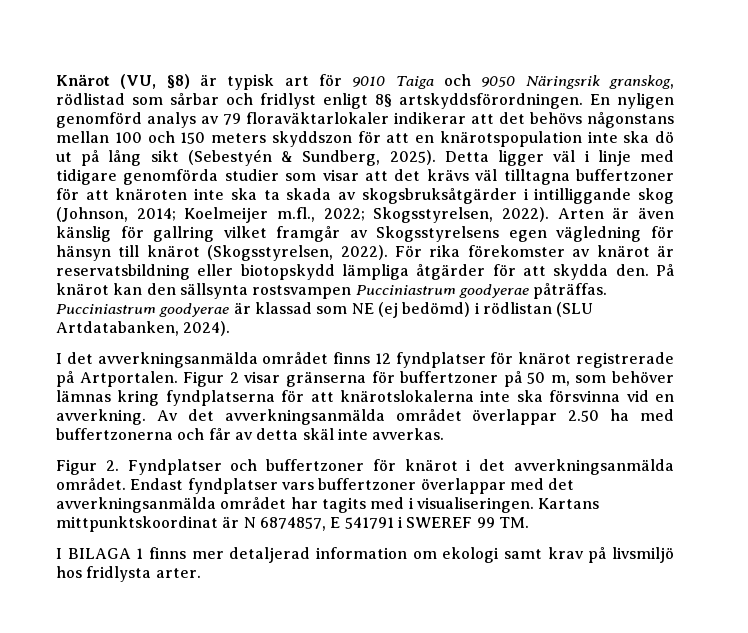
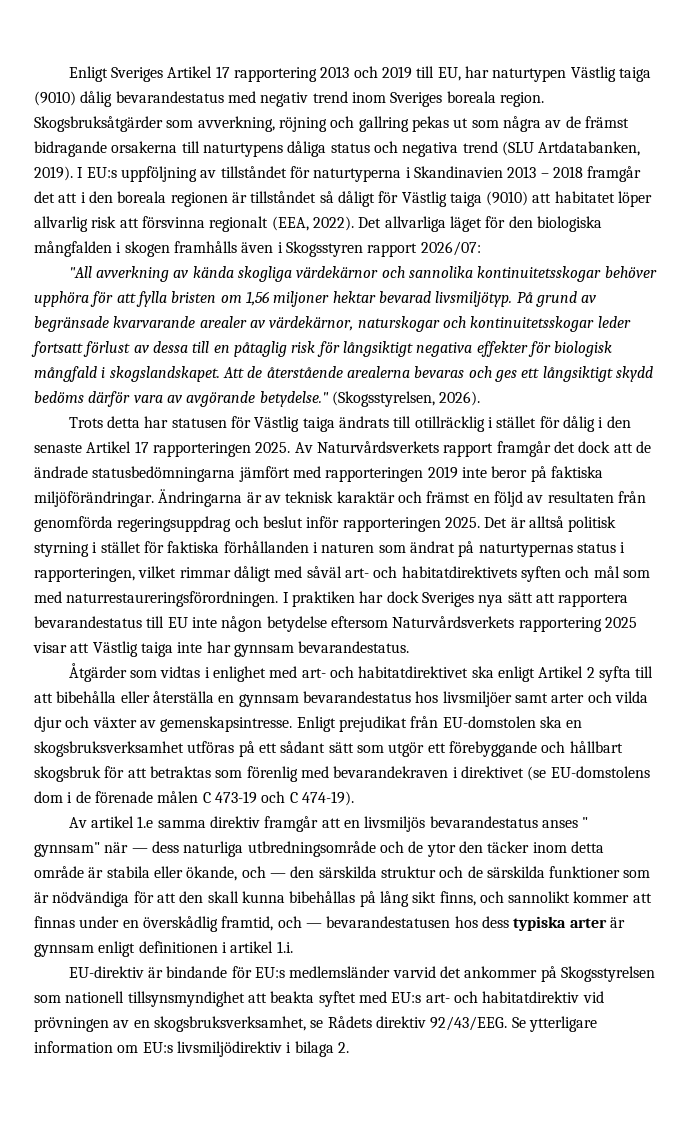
[56,74,674,90] [56,93,674,109] [56,112,674,128] [56,131,674,147] [56,149,675,166] [56,169,675,185] [56,188,675,204] [56,207,674,223] [56,226,674,242] [56,245,674,261] [56,264,674,280] [56,283,608,299] [56,302,594,318] [56,321,231,336] [56,352,674,368] [56,371,674,387] [56,390,675,406] [56,409,674,425] [56,428,445,440] [56,459,674,475] [56,478,575,494] [56,497,600,513] [56,516,529,532] [56,547,674,563] [56,566,201,582] Knärot (VU, §8) är typisk art för 9010 Taiga och 9050 Näringsrik granskog, rödlistad som sårbar och fridlyst enligt 8§ artskyddsförordningen. En nyligen genomförd analys av 79 floraväktarlokaler indikerar att det behövs någonstans mellan 100 och 150 meters skyddszon för att en knärotspopulation inte ska dö ut på lång sikt (Sebestyén & Sundberg, 2025). Detta ligger väl i linje med tidigare genomförda studier som visar att det krävs väl tilltagna buffertzoner för att knäroten inte ska ta skada av skogsbruksåtgärder i intilliggande skog (Johnson, 2014; Koelmeijer m.fl., 2022; Skogsstyrelsen, 2022). Arten är även känslig för gallring vilket framgår av Skogsstyrelsens egen vägledning för hänsyn till knärot (Skogsstyrelsen, 2022). För rika förekomster av knärot är reservatsbildning eller biotopskydd lämpliga åtgärder för att skydda den. På knärot kan den sällsynta rostsvampen Pucciniastrum goodyerae påträffas. Pucciniastrum goodyerae är klassad som NE (ej bedömd) i rödlistan (SLU Artdatabanken, 2024). // I det avverkningsanmälda området finns 12 fyndplatser för knärot registrerade på Artportalen. Figur 2 visar gränserna för buffertzoner på 50 m, som behöver lämnas kring fyndplatserna för att knärotslokalerna inte ska försvinna vid en avverkning. Av det avverkningsanmälda området överlappar 2.50 ha med buffertzonerna och får av detta skäl inte avverkas. // Figur 2. Fyndplatser och buffertzoner för knärot i det avverkningsanmälda området. Endast fyndplatser vars buffertzoner överlappar med det avverkningsanmälda området har tagits med i visualiseringen. Kartans mittpunktskoordinat är N 6874857, E 541791 i SWEREF 99 TM. // I BILAGA 1 finns mer detaljerad information om ekologi samt krav på livsmiljö hos fridlysta arter. -> [68,66,651,82] [34,91,544,107] [34,116,629,132] [34,141,641,157] [34,166,642,182] [34,191,653,207] [34,216,602,232] [34,241,481,257] [68,266,657,282] [34,291,597,307] [34,316,631,332] [31,341,613,357] [34,366,653,382] [34,391,481,407] [68,416,631,432] [34,441,651,457] [34,466,603,482] [34,489,646,507] [34,516,617,532] [34,541,626,557] [34,566,650,582] [34,591,629,607] [34,616,637,632] [33,641,410,657] [68,663,654,682] [34,691,648,707] [34,716,583,732] [34,741,623,757] [34,766,650,782] [34,791,354,806] [68,816,589,832] [34,841,604,857] [34,866,651,881] [34,891,652,907] [34,916,625,932] [34,941,293,957] [68,966,655,982] [34,991,604,1007] [34,1016,597,1032] [34,1041,349,1057] Enligt Sveriges Artikel 17 rapportering 2013 och 2019 till EU, har naturtypen Västlig taiga (9010) dålig bevarandestatus med negativ trend inom Sveriges boreala region. Skogsbruksåtgärder som avverkning, röjning och gallring pekas ut som några av de främst bidragande orsakerna till naturtypens dåliga status och negativa trend (SLU Artdatabanken, 2019). I EU:s uppföljning av tillståndet för naturtyperna i Skandinavien 2013 – 2018 framgår det att i den boreala regionen är tillståndet så dåligt för Västlig taiga (9010) att habitatet löper allvarlig risk att försvinna regionalt (EEA, 2022). Det allvarliga läget för den biologiska mångfalden i skogen framhålls även i Skogsstyren rapport 2026/07: // "All avverkning av kända skogliga värdekärnor och sannolika kontinuitetsskogar behöver upphöra för att fylla bristen om 1,56 miljoner hektar bevarad livsmiljötyp. På grund av begränsade kvarvarande arealer av värdekärnor, naturskogar och kontinuitetsskogar leder fortsatt förlust av dessa till en påtaglig risk för långsiktigt negativa effekter för biologisk mångfald i skogslandskapet. Att de återstående arealerna bevaras och ges ett långsiktigt skydd bedöms därför vara av avgörande betydelse." (Skogsstyrelsen, 2026). // Trots detta har statusen för Västlig taiga ändrats till otillräcklig i stället för dålig i den senaste Artikel 17 rapporteringen 2025. Av Naturvårdsverkets rapport framgår det dock att de ändrade statusbedömningarna jämfört med rapporteringen 2019 inte beror på faktiska miljöförändringar. Ändringarna är av teknisk karaktär och främst en följd av resultaten från genomförda regeringsuppdrag och beslut inför rapporteringen 2025. Det är alltså politisk styrning i stället för faktiska förhållanden i naturen som ändrat på naturtypernas status i rapporteringen, vilket rimmar dåligt med såväl art- och habitatdirektivets syften och mål som med naturrestaureringsförordningen. I praktiken har dock Sveriges nya sätt att rapportera bevarandestatus till EU inte någon betydelse eftersom Naturvårdsverkets rapportering 2025 visar att Västlig taiga inte har gynnsam bevarandestatus. // Åtgärder som vidtas i enlighet med art- och habitatdirektivet ska enligt Artikel 2 syfta till att bibehålla eller återställa en gynnsam bevarandestatus hos livsmiljöer samt arter och vilda djur och växter av gemenskapsintresse. Enligt prejudikat från EU-domstolen ska en skogsbruksverksamhet utföras på ett sådant sätt som utgör ett förebyggande och hållbart skogsbruk för att betraktas som förenlig med bevarandekraven i direktivet (se EU-domstolens dom i de förenade målen C 473-19 och C 474-19). // Av artikel 1.e samma direktiv framgår att en livsmiljös bevarandestatus anses " gynnsam" när — dess naturliga utbredningsområde och de ytor den täcker inom detta område är stabila eller ökande, och — den särskilda struktur och de särskilda funktioner som är nödvändiga för att den skall kunna bibehållas på lång sikt finns, och sannolikt kommer att finnas under en överskådlig framtid, och — bevarandestatusen hos dess typiska arter är gynnsam enligt definitionen i artikel 1.i. // EU-direktiv är bindande för EU:s medlemsländer varvid det ankommer på Skogsstyrelsen som nationell tillsynsmyndighet att beakta syftet med EU:s art- och habitatdirektiv vid prövningen av en skogsbruksverksamhet, se Rådets direktiv 92/43/EEG. Se ytterligare information om EU:s livsmiljödirektiv i bilaga 2.

